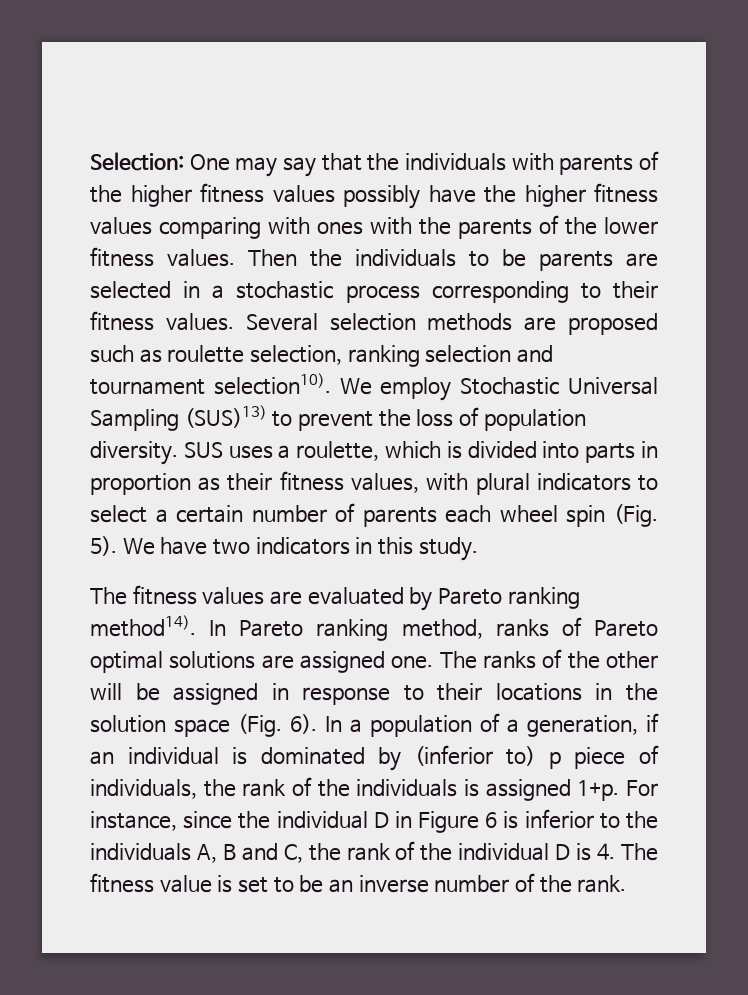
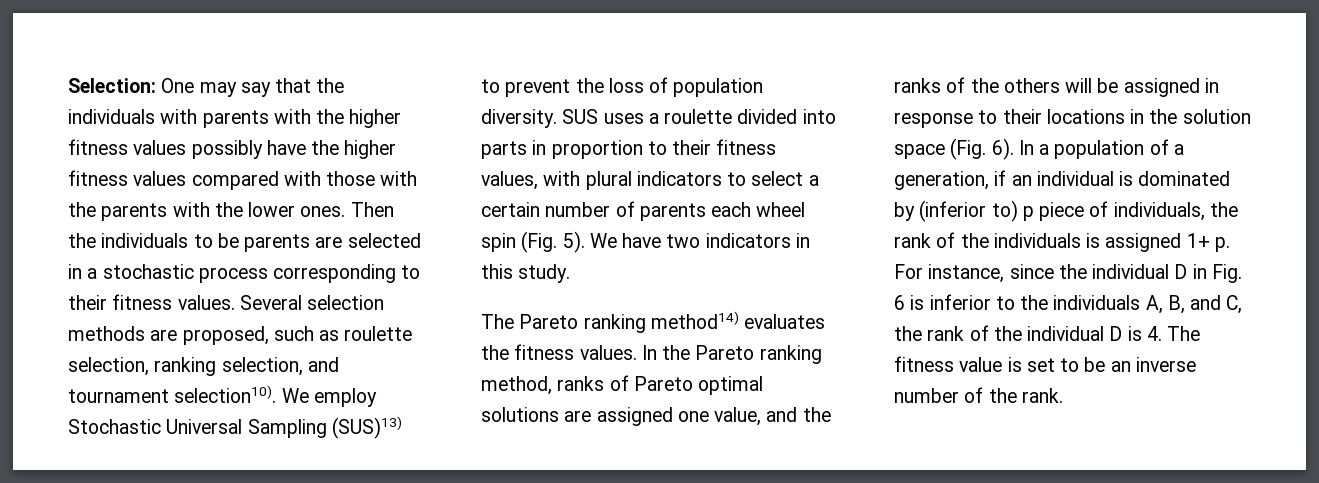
[639,151,660,170] of -> [273,109,311,124] with
[159,217,364,239] comparing with ones -> [191,171,376,190] compared with those
[538,215,559,234] of -> [172,202,210,217] with
[90,247,236,267] fitness values. -> [300,206,346,217] ones.
[568,313,659,335] proposed -> [182,326,269,345] proposed,
[425,345,512,363] selection -> [221,357,303,376] selection,
[296,441,462,461] roulette, which is -> [664,109,733,124] roulette
[198,477,221,491] as -> [647,141,667,155] to
[132,585,580,611] [90,615,227,637] fitness values are evaluated by Pareto ranking method14). In -> [519,311,826,333] [481,344,691,360] Pareto ranking method14) evaluates the fitness values. In the
[391,651,477,669] one. The -> [677,407,831,426] one value, and the
[606,651,659,669] other -> [1003,78,1060,93] others
[577,780,620,801] 1+p. -> [1186,233,1230,252] 1+ p.
[418,811,480,833] Figure -> [1211,264,1242,283] Fig.
[222,844,236,860] B -> [1167,295,1185,314] B,

